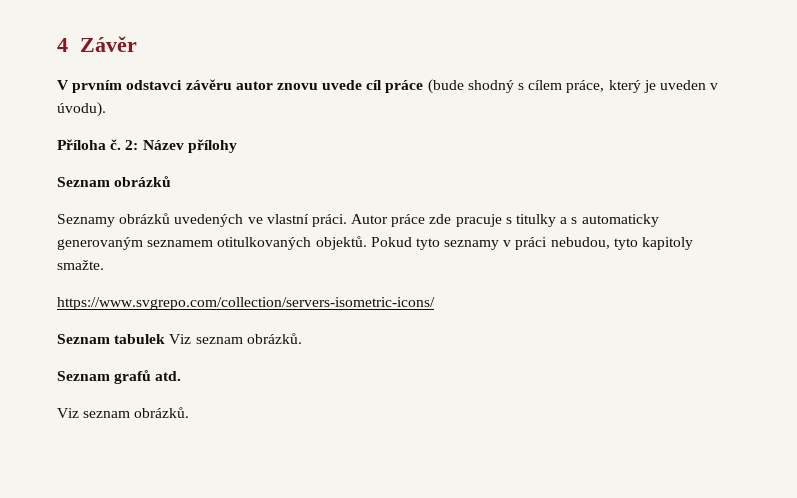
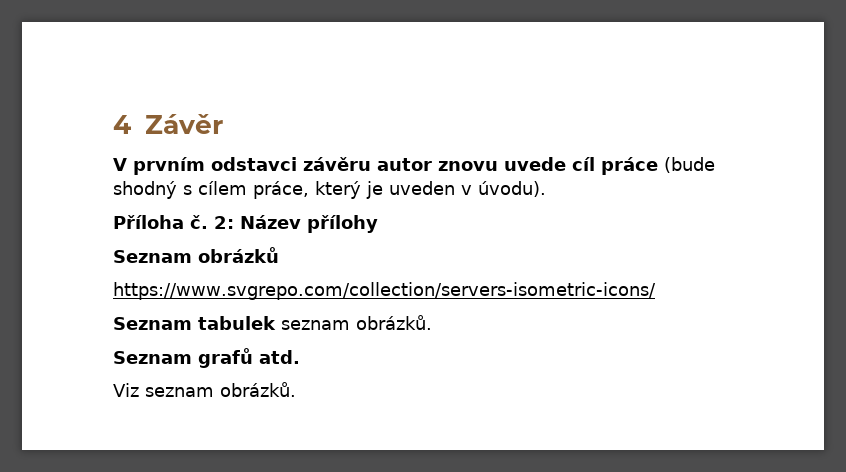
[57,213,659,227] [57,236,694,250] [57,260,104,270] // Seznamy obrázků uvedených ve vlastní práci. Autor práce zde pracuje s titulky a s automaticky generovaným seznamem otitulkovaných objektů. Pokud tyto seznamy v práci nebudou, tyto kapitoly smažte. -> (279, 255) none
[169,334,192,344] Viz -> (276, 323) none

